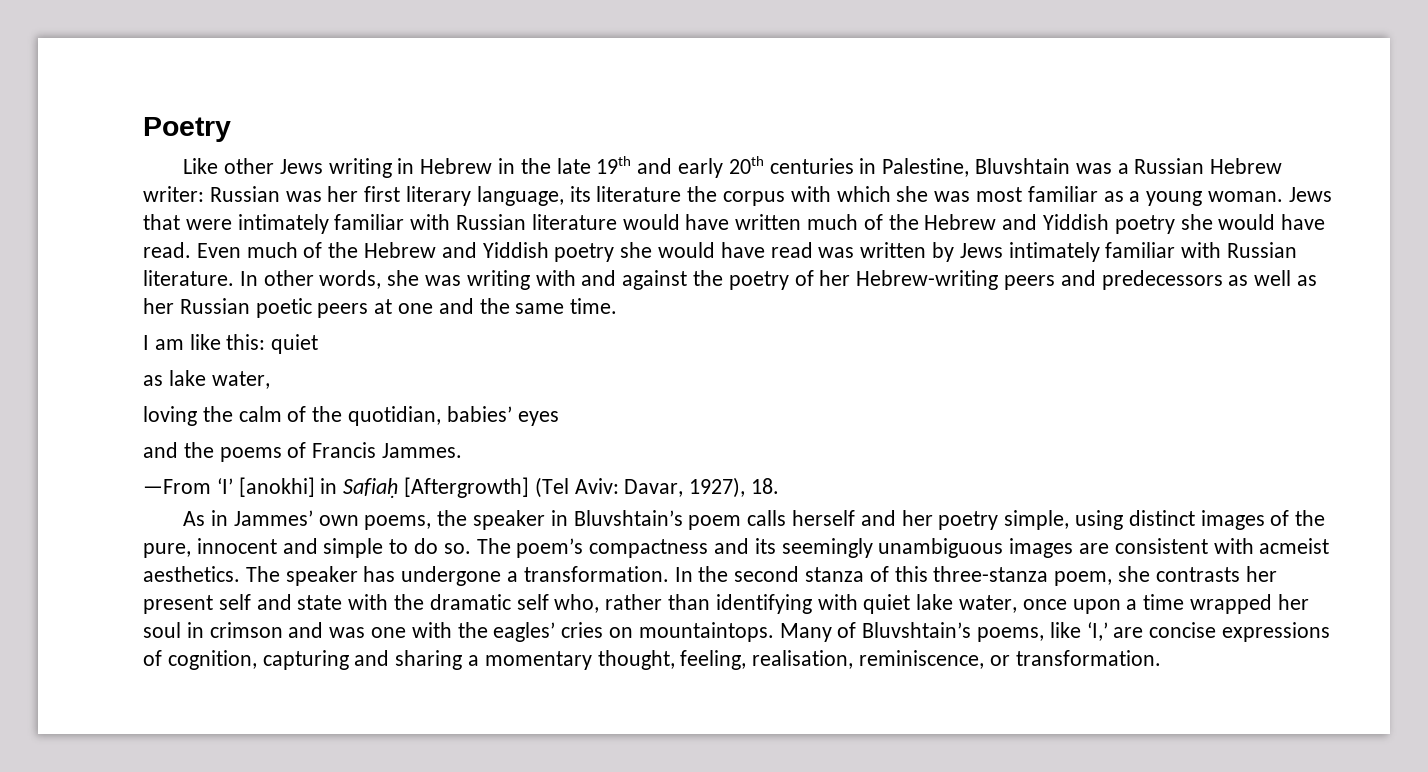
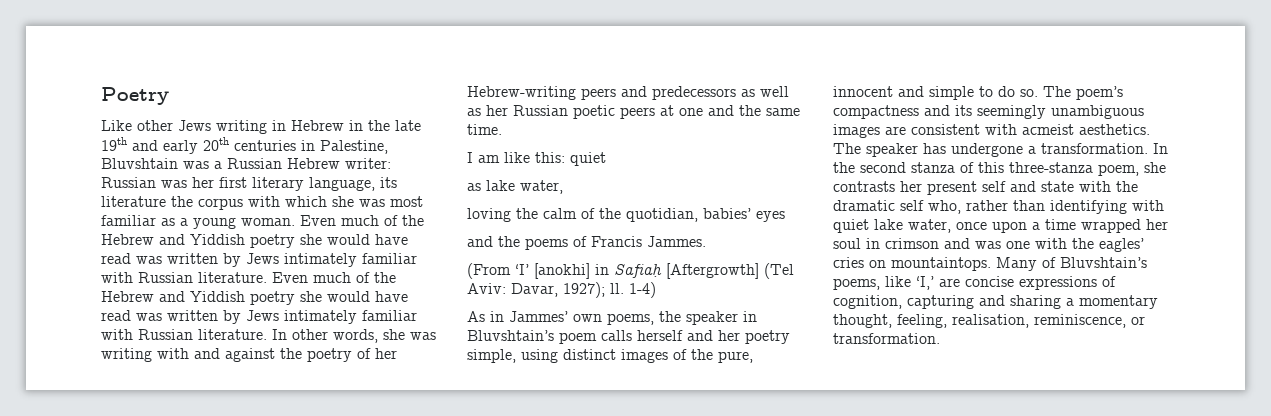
[1288,187,1332,202] [143,214,802,234] Jews that were intimately familiar with Russian literature would have written -> [300,215,336,226] Even
[143,242,191,258] read. -> [101,253,417,267] [101,272,267,283] read was written by Jews intimately familiar with Russian literature.
[143,479,211,494] —From -> [467,263,511,279] (From
[689,477,780,498] 1927), 18. -> [563,282,656,298] 1927); ll. 1-4)

